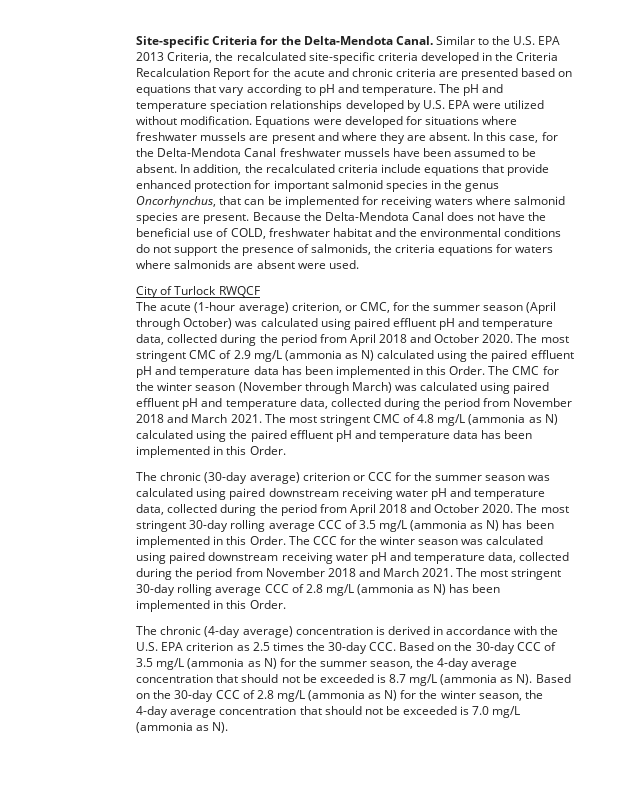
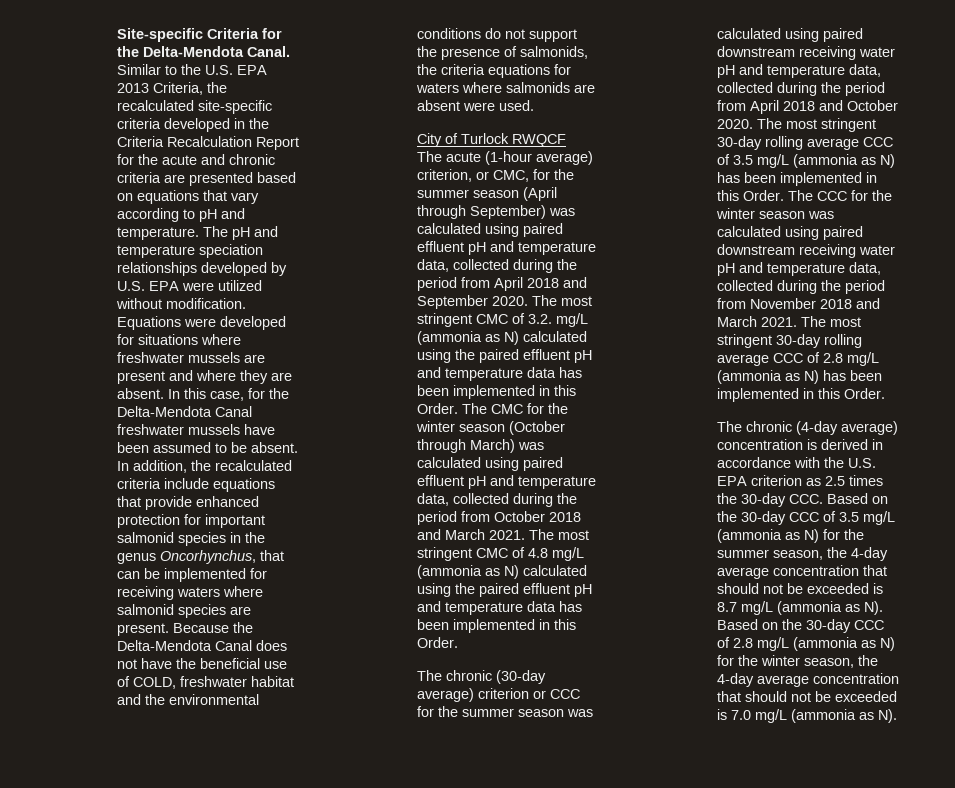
[183,318,233,329] October) -> [470,205,547,219] September)
[434,334,480,343] October -> [417,295,489,309] September
[233,350,251,359] 2.9 -> [528,314,553,324] 3.2.
[238,382,302,393] (November -> [509,421,566,435] (October
[513,398,573,407] November -> [494,511,546,522] October

